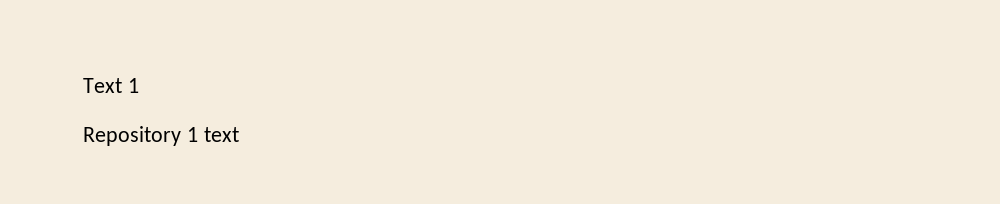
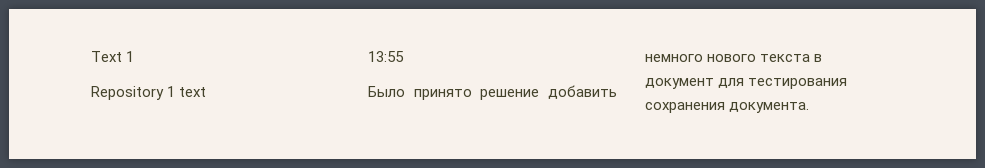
(239, 134) none -> [368,51,404,62] [368,85,617,100] [645,54,823,62] [645,78,848,89] [645,102,810,113] // 13:55 // Было принято решение добавить немного нового текста в документ для тестирования сохранения документа.

